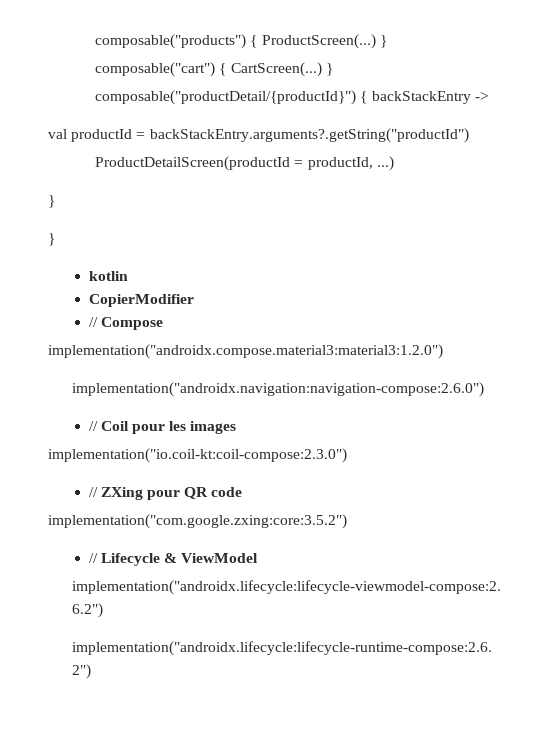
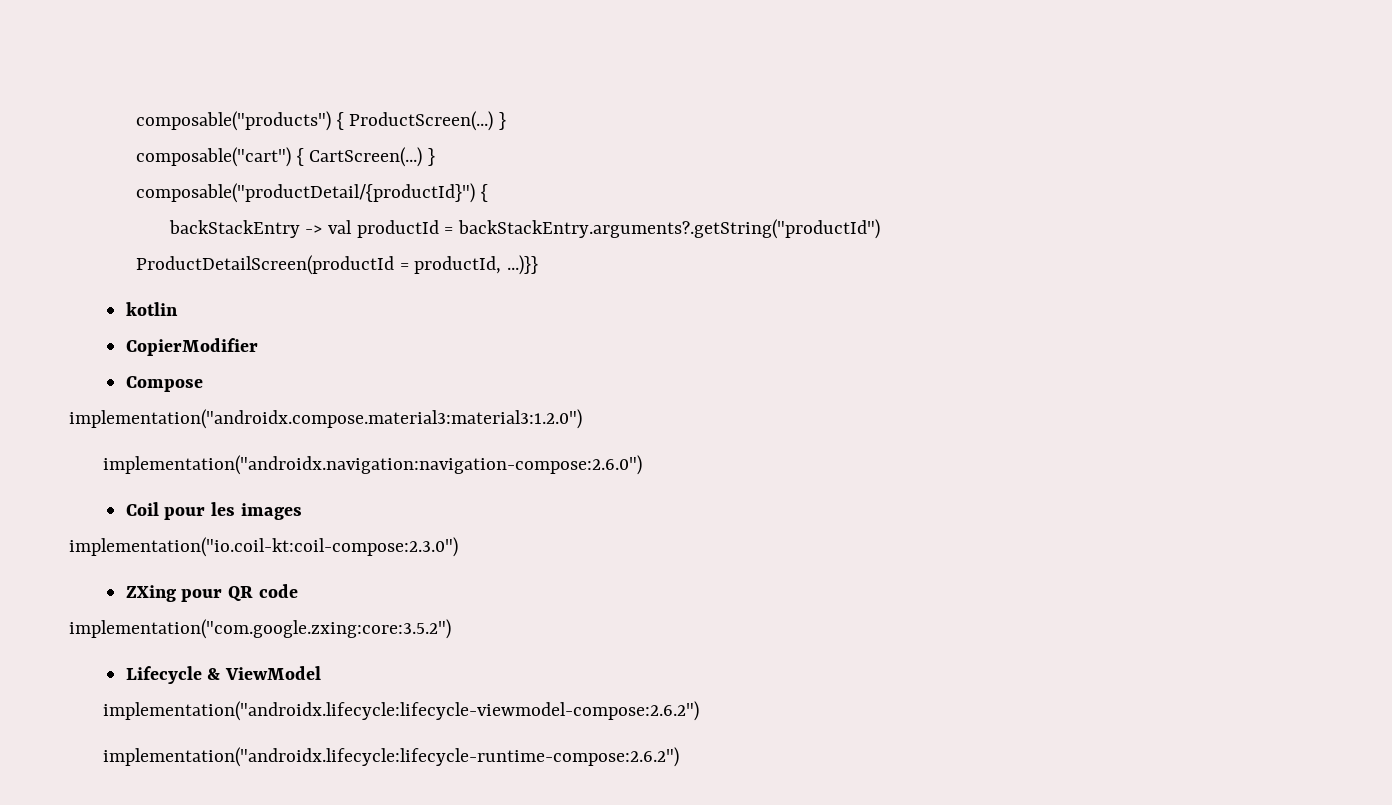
(368, 97) none -> (488, 193) //
(489, 96) // -> (323, 229) none
[376,156,394,171] [48,195,55,208] [48,233,55,246] ...) // } // } -> [507,255,539,275] ...)}}
[88,317,98,327] // -> (258, 347) none
[88,421,98,431] // -> (642, 465) none
[88,487,98,497] // -> (458, 547) none
[88,553,98,563] // -> (451, 629) none

